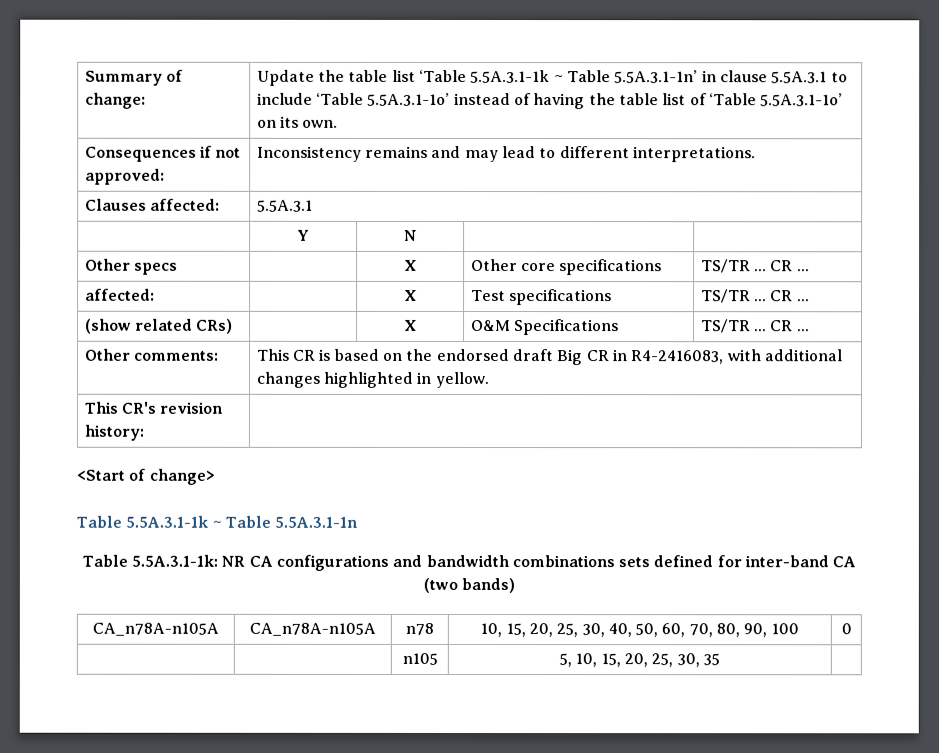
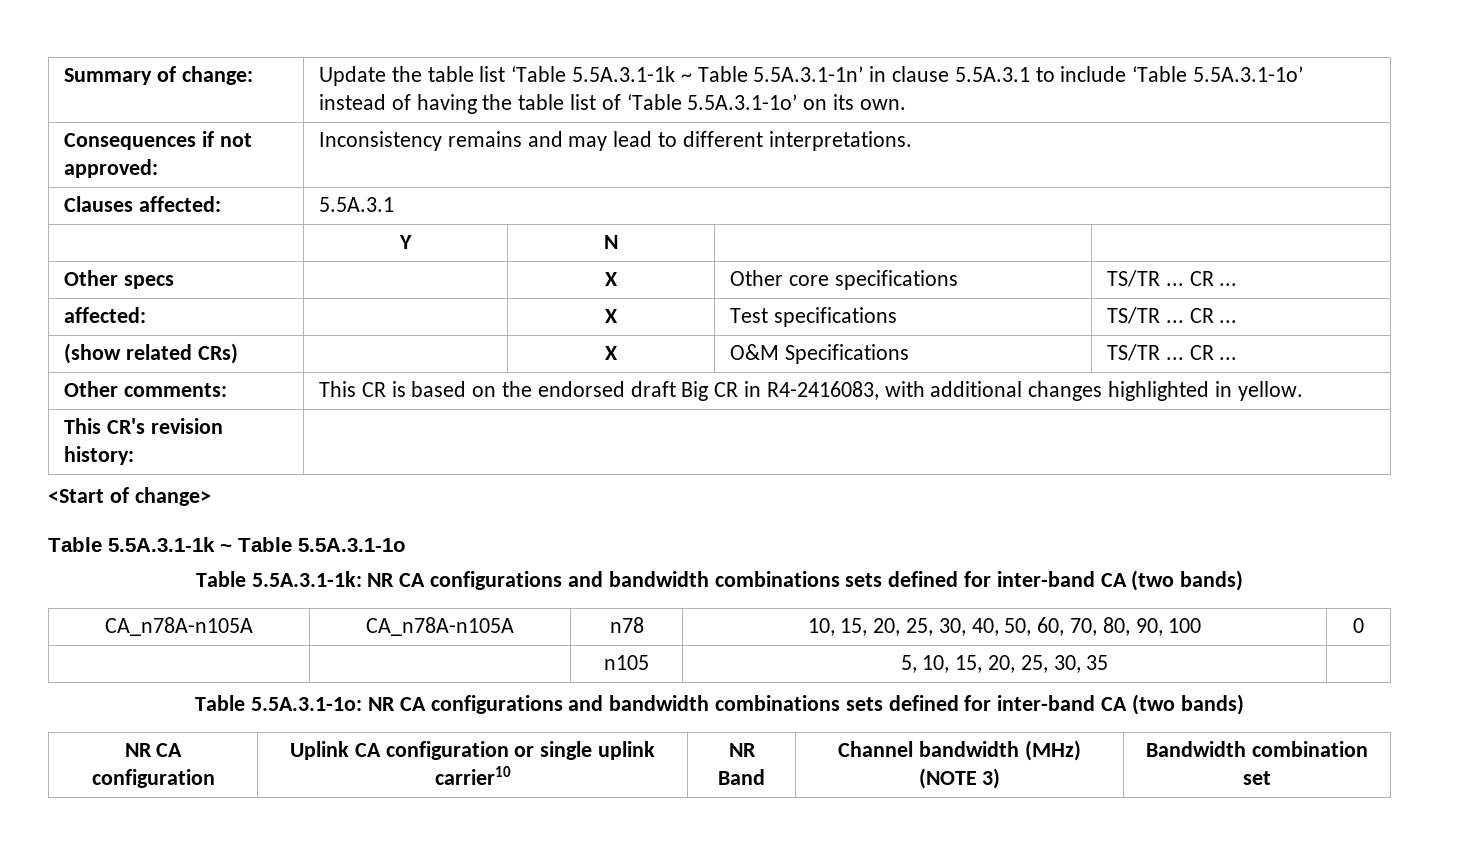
[274,516,359,528] 5.5A.3.1-1n -> [298,538,406,552] 5.5A.3.1-1o
(720, 659) none -> [195,694,1244,715] [124,743,183,757] [91,769,215,788] [289,741,656,760] [434,766,511,785] [728,743,756,757] [718,769,765,785] [838,740,1081,761] [918,768,1001,789] [1146,741,1368,757] [1243,771,1271,785] // Table 5.5A.3.1-1o: NR CA configurations and bandwidth combinations sets defined for inter-band CA (two bands) // NR CA configuration | Uplink CA configuration or single uplink carrier10 | NR Band | Channel bandwidth (MHz) (NOTE 3) | Bandwidth combination set

